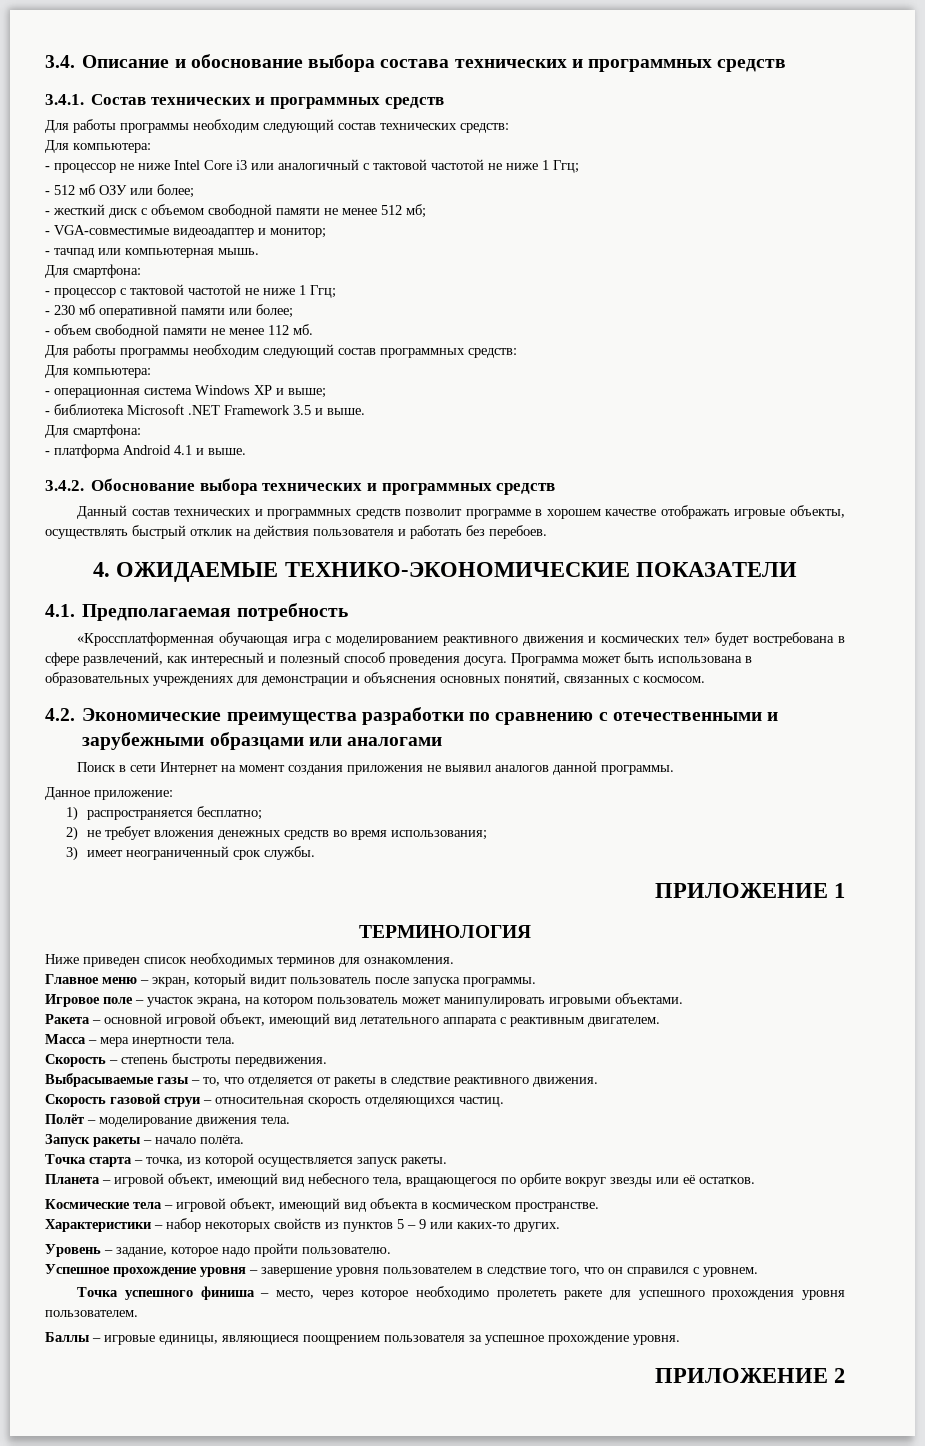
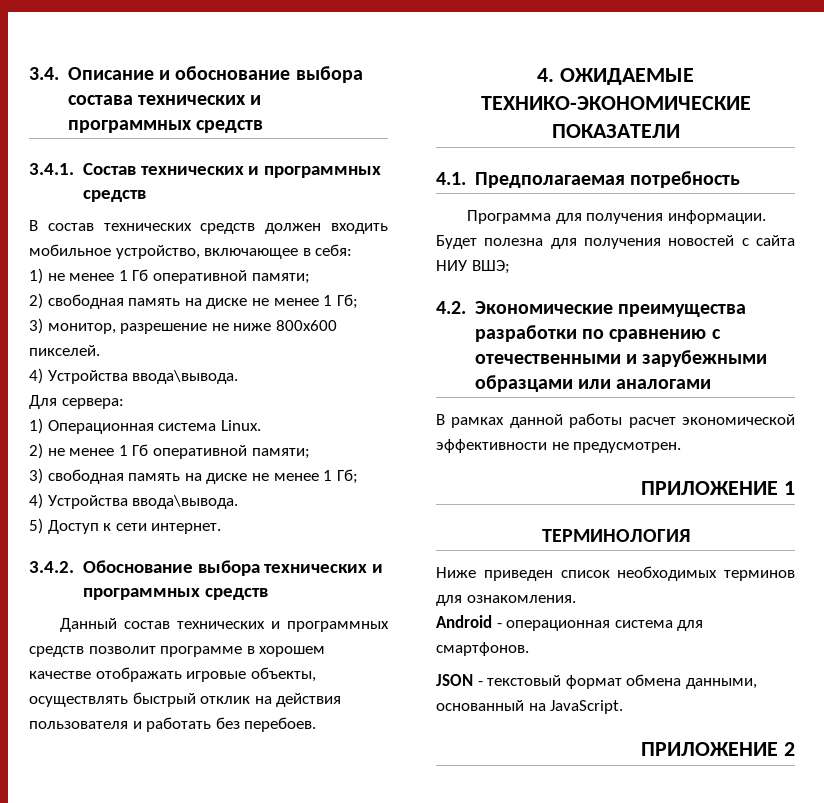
[45,119,509,133] [45,140,151,153] [45,159,579,173] [45,184,194,198] [45,204,426,218] [45,225,326,238] [45,248,259,258] [45,264,141,278] [45,284,336,298] [45,304,293,318] [45,324,313,338] [45,344,517,358] [45,365,151,378] [45,385,326,398] [45,404,365,415] [45,424,141,438] [45,444,246,458] Для работы программы необходим следующий состав технических средств: // Для компьютера: // - процессор не ниже Intel Core i3 или аналогичный с тактовой частотой не ниже 1 Ггц; // - 512 мб ОЗУ или более; // - жесткий диск с объемом свободной памяти не менее 512 мб; // - VGA-совместимые видеоадаптер и монитор; // - тачпад или компьютерная мышь. // Для смартфона: // - процессор с тактовой частотой не ниже 1 Ггц; // - 230 мб оперативной памяти или более; // - объем свободной памяти не менее 112 мб. // Для работы программы необходим следующий состав программных средств: // Для компьютера: // - операционная система Windows XP и выше; // - библиотека Microsoft .NET Framework 3.5 и выше. // Для смартфона: // - платформа Android 4.1 и выше. -> [29,220,388,234] [29,244,353,259] [29,268,310,284] [29,293,358,309] [29,318,337,334] [29,345,100,356] [29,368,239,384] [29,395,124,409] [29,418,261,434] [29,443,310,459] [29,468,358,484] [29,493,239,509] [29,518,222,534] В состав технических средств должен входить мобильное устройство, включающее в себя: // 1) не менее 1 Гб оперативной памяти; // 2) свободная память на диске не менее 1 Гб; // 3) монитор, разрешение не ниже 800х600 пикселей. // 4) Устройства ввода\вывода. // Для сервера: // 1) Операционная система Linux. // 2) не менее 1 Гб оперативной памяти; // 3) свободная память на диске не менее 1 Гб; // 4) Устройства ввода\вывода. // 5) Доступ к сети интернет.
[77,632,846,646] [45,652,752,666] [45,672,705,686] «Кроссплатформенная обучающая игра с моделированием реактивного движения и космических тел» будет востребована в сфере развлечений, как интересный и полезный способ проведения досуга. Программа может быть использована в образовательных учреждениях для демонстрации и объяснения основных понятий, связанных с космосом. -> [467,210,766,224] [436,235,795,249] [436,260,510,274] Программа для получения информации. Будет полезна для получения новостей с сайта НИУ ВШЭ;
[77,761,675,775] [45,787,173,800] [65,806,262,821] [65,826,487,841] [65,846,315,861] Поиск в сети Интернет на момент создания приложения не выявил аналогов данной программы. // Данное приложение: // 1) распространяется бесплатно; // 2) не требует вложения денежных средств во время использования; // 3) имеет неограниченный срок службы. -> [436,413,795,428] [436,439,682,453] В рамках данной работы расчет экономической эффективности не предусмотрен.
[45,973,536,987] [45,993,683,1007] [45,1013,660,1027] [45,1034,235,1047] [45,1053,327,1067] [45,1073,598,1087] [45,1093,504,1107] [45,1114,290,1127] [45,1134,244,1147] [45,1153,447,1167] [45,1173,755,1187] [45,1198,599,1212] [45,1218,560,1232] [45,1243,391,1257] [45,1264,758,1277] [77,1286,845,1300] [45,1310,138,1317] [45,1332,680,1345] Главное меню – экран, который видит пользователь после запуска программы. // Игровое поле – участок экрана, на котором пользователь может манипулировать игровыми объектами. // Ракета – основной игровой объект, имеющий вид летательного аппарата с реактивным двигателем. // Масса – мера инертности тела. // Скорость – степень быстроты передвижения. // Выбрасываемые газы – то, что отделяется от ракеты в следствие реактивного движения. // Скорость газовой струи – относительная скорость отделяющихся частиц. // Полёт – моделирование движения тела. // Запуск ракеты – начало полёта. // Точка старта – точка, из которой осуществляется запуск ракеты. // Планета – игровой объект, имеющий вид небесного тела, вращающегося по орбите вокруг звезды или её остатков. // Космические тела – игровой объект, имеющий вид объекта в космическом пространстве. // Характеристики – набор некоторых свойств из пунктов 5 – 9 или каких-то других. // Уровень – задание, которое надо пройти пользователю. // Успешное прохождение уровня – завершение уровня пользователем в следствие того, что он справился с уровнем. // Точка успешного финиша – место, через которое необходимо пролететь ракете для успешного прохождения уровня пользователем. // Баллы – игровые единицы, являющиеся поощрением пользователя за успешное прохождение уровня. -> [436,615,704,631] [436,642,529,656] [436,674,757,689] [436,700,624,714] Android - операционная система для смартфонов. // JSON - текстовый формат обмена данными, основанный на JavaScript.

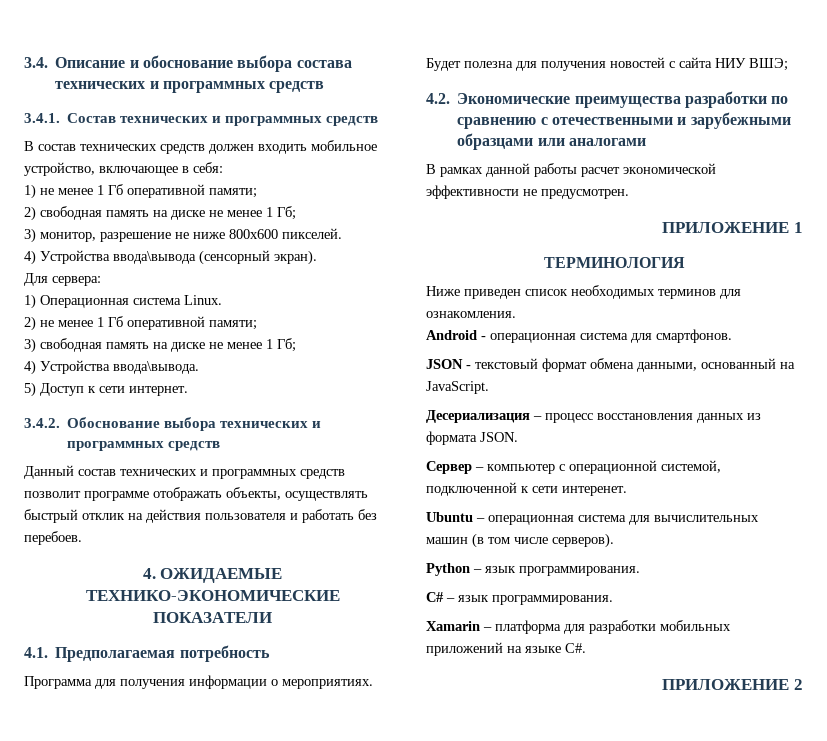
[132,370,239,384] ввода\вывода. -> [113,250,317,265] ввода\вывода (сенсорный экран).
[246,646,326,657] [29,667,247,682] в хорошем качестве отображать игровые -> [153,487,222,501] отображать
[667,210,766,224] информации. -> [189,675,373,689] информации о мероприятиях.
(624, 707) none -> [426,410,761,423] [426,431,518,445] [426,460,721,474] [426,482,627,496] [426,512,759,525] [426,533,614,548] [426,563,640,576] [426,592,613,605] [426,620,731,634] [426,642,586,656] // Десериализация – процесс восстановления данных из формата JSON. // Сервер – компьютер с операционной системой, подключенной к сети интеренет. // Ubuntu – операционная система для вычислительных машин (в том числе серверов). // Python – язык программирования. // C# – язык программирования. // Xamarin – платформа для разработки мобильных приложений на языке C#.

